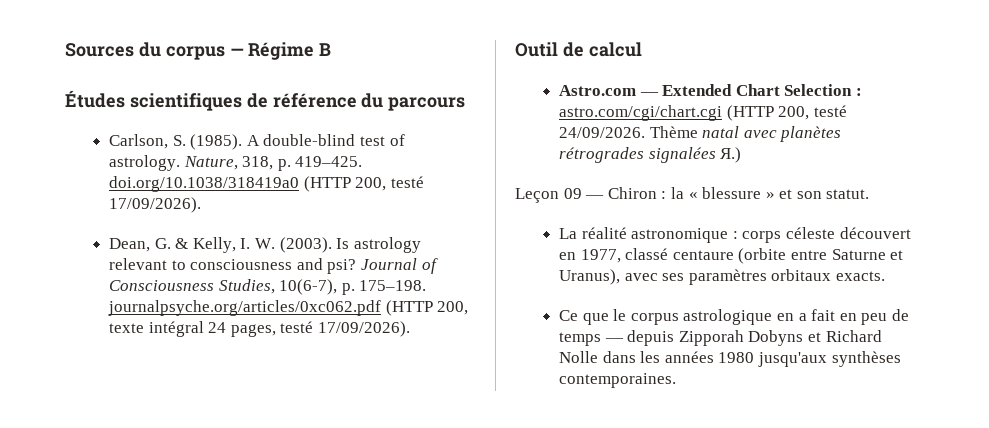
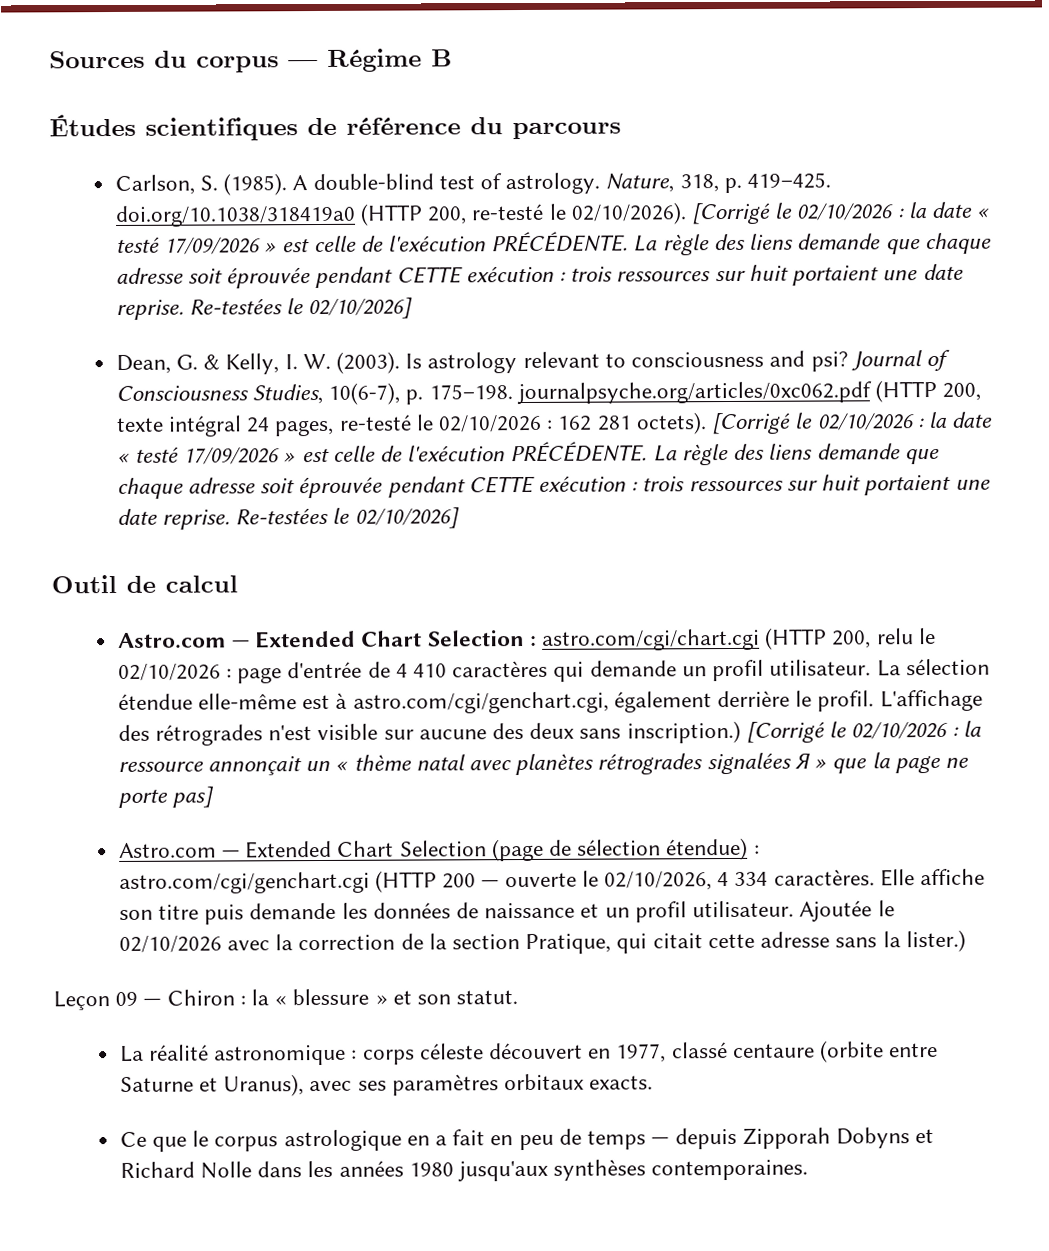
[390,176,424,188] [108,197,201,213] testé 17/09/2026). -> [471,201,991,225] [115,231,992,256] [115,263,964,289] [115,297,414,320] re-testé le 02/10/2026). [Corrigé le 02/10/2026 : la date « testé 17/09/2026 » est celle de l'exécution PRÉCÉDENTE. La règle des liens demande que chaque adresse soit éprouvée pendant CETTE exécution : trois ressources sur huit portaient une date reprise. Re-testées le 02/10/2026]
[280,321,410,337] testé 17/09/2026). -> [338,411,994,435] [116,441,940,466] [116,474,991,499] [116,507,460,530] re-testé le 02/10/2026 : 162 281 octets). [Corrigé le 02/10/2026 : la date « testé 17/09/2026 » est celle de l'exécution PRÉCÉDENTE. La règle des liens demande que chaque adresse soit éprouvée pendant CETTE exécution : trois ressources sur huit portaient une date reprise. Re-testées le 02/10/2026]
[813,105,847,117] [558,126,698,138] testé 24/09/2026. Thème -> [876,627,936,645] [117,658,990,684] [117,689,983,714] [117,720,981,746] [117,754,412,776] relu le 02/10/2026 : page d'entrée de 4 410 caractères qui demande un profil utilisateur. La sélection étendue elle-même est à astro.com/cgi/genchart.cgi, également derrière le profil. L'affichage des rétrogrades n'est visible sur aucune des deux sans inscription.) [Corrigé le 02/10/2026 : la ressource annonçait un « thème
[720,147,742,163] Я.) -> [794,752,969,774] [117,786,214,808] [118,837,760,862] [118,868,986,894] [118,900,895,925] [118,929,966,954] Я » que la page ne porte pas] // Astro.com — Extended Chart Selection (page de sélection étendue) : astro.com/cgi/genchart.cgi (HTTP 200 — ouverte le 02/10/2026, 4 334 caractères. Elle affiche son titre puis demande les données de naissance et un profil utilisateur. Ajoutée le 02/10/2026 avec la correction de la section Pratique, qui citait cette adresse sans la lister.)

